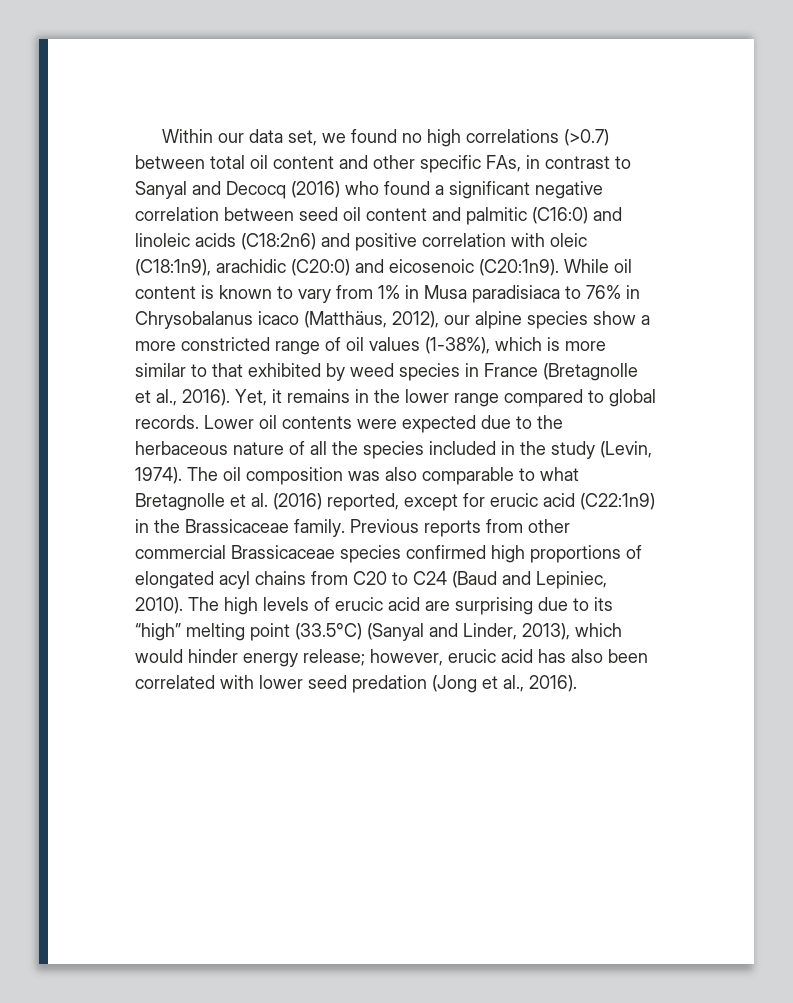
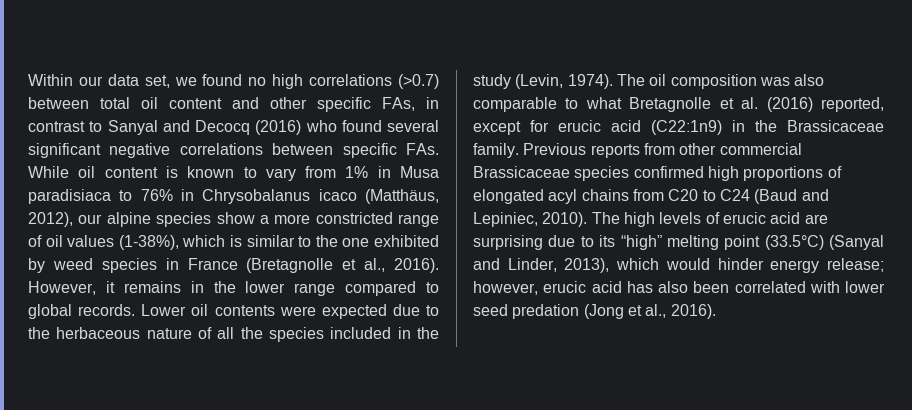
[435,185,444,195] a -> [387,120,439,132] several
[135,207,622,225] [135,233,587,251] [135,259,559,276] correlation between seed oil content and palmitic (C16:0) and linoleic acids (C18:2n6) and positive correlation with oleic (C18:1n9), arachidic (C20:0) and eicosenoic (C20:1n9). -> [179,143,440,158] correlations between specific FAs.
[565,341,606,351] more -> (242, 241) none
[212,363,243,377] that -> [315,235,370,247] the one
[235,389,267,406] Yet, -> [28,281,96,295] However,

